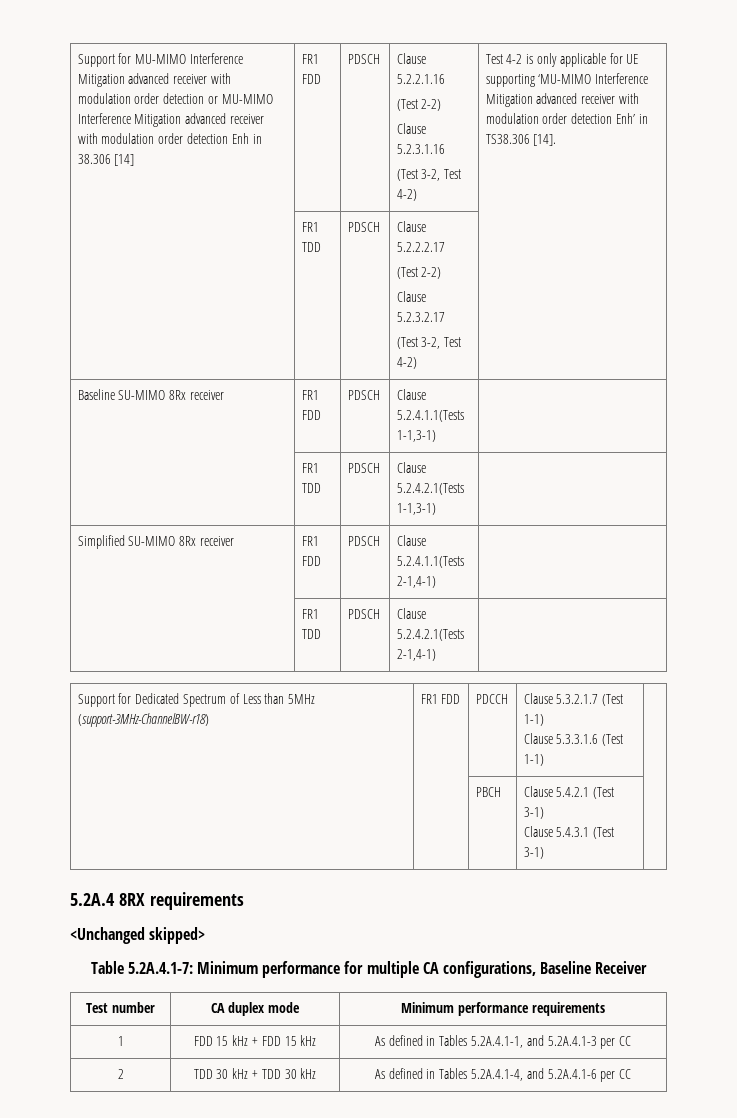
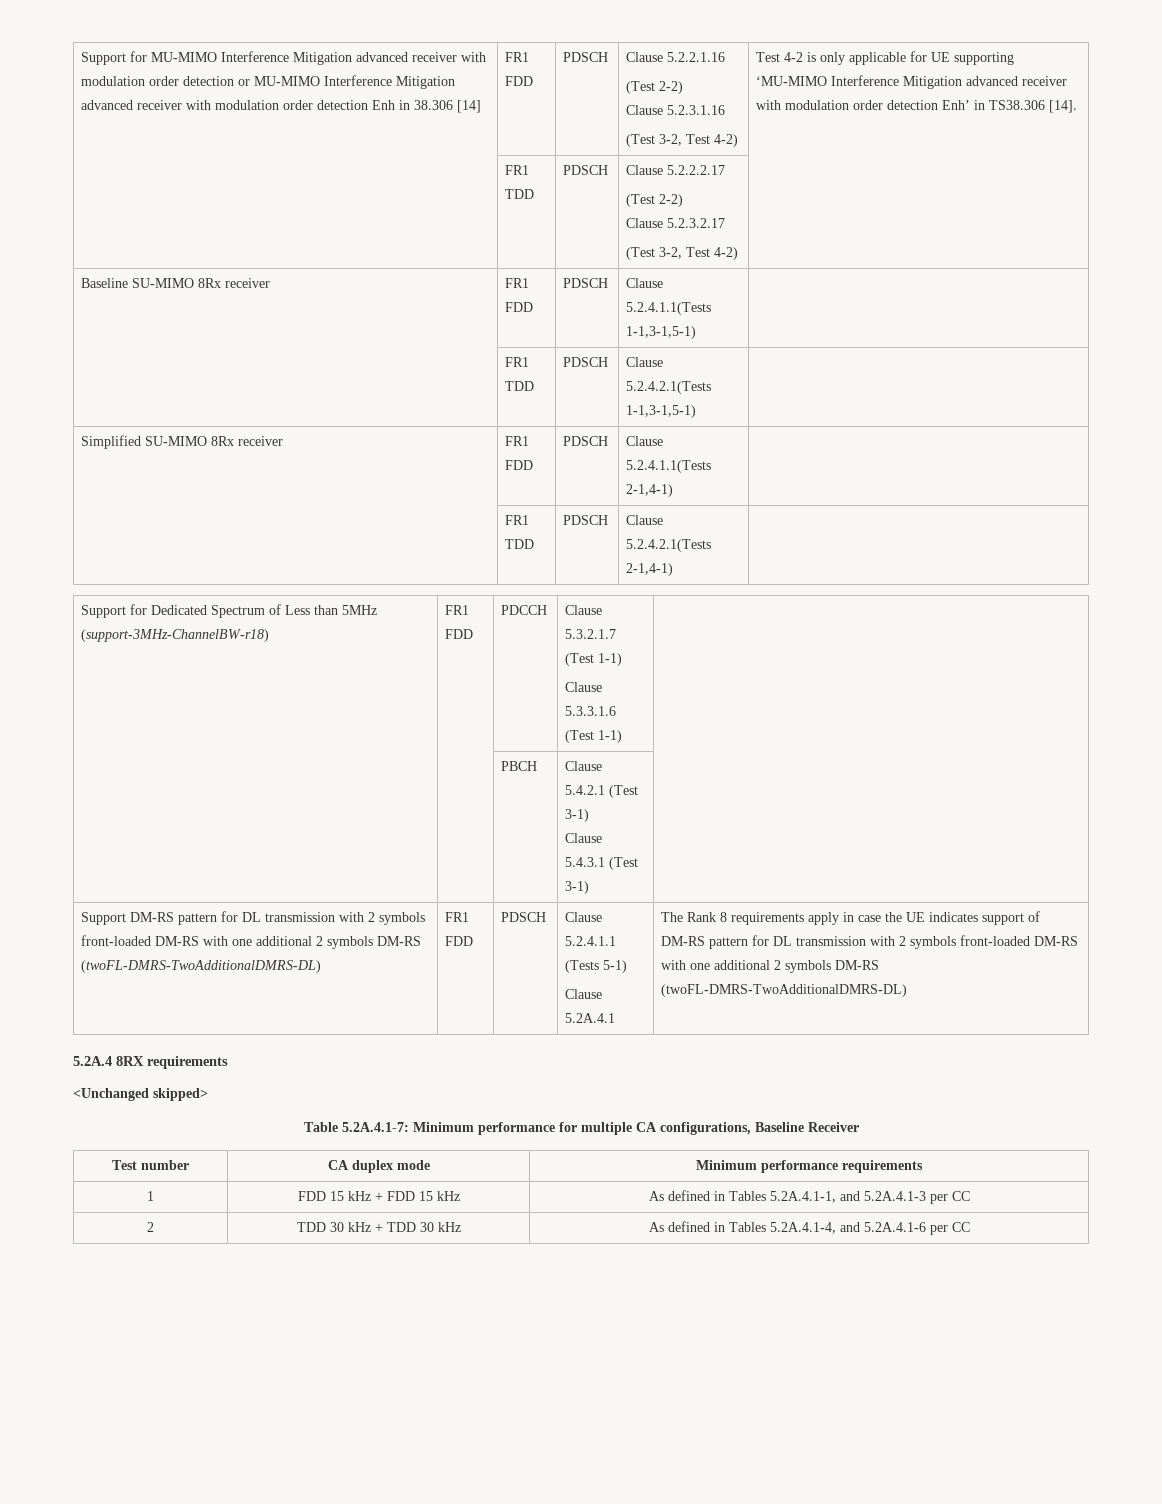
[396,430,436,442] [301,463,319,473] [301,483,321,493] [347,463,380,473] [396,462,426,473] [396,483,464,495] [396,503,436,515] 1-1,3-1) | // | FR1 TDD | PDSCH | Clause 5.2.4.2.1(Tests 1-1,3-1) -> [626,326,697,339] [505,357,530,367] [505,381,535,391] [563,357,609,367] [626,357,664,367] [626,381,712,394] [626,405,697,418] 1-1,3-1,5-1) | // | FR1 TDD | PDSCH | Clause 5.2.4.2.1(Tests 1-1,3-1,5-1)
(544, 853) none -> [81,911,426,925] [81,935,422,949] [81,960,322,973] [445,912,470,922] [445,936,474,946] [501,912,547,922] [565,912,603,922] [565,936,617,946] [565,960,628,973] [565,989,603,999] [565,1013,616,1023] [661,911,1041,925] [661,935,1079,949] [661,960,880,973] [661,984,908,997] // Support DM-RS pattern for DL transmission with 2 symbols front-loaded DM-RS with one additional 2 symbols DM-RS (twoFL-DMRS-TwoAdditionalDMRS-DL) | FR1 FDD | PDSCH | Clause 5.2.4.1.1 (Tests 5-1) // Clause 5.2A.4.1 | The Rank 8 requirements apply in case the UE indicates support of DM-RS pattern for DL transmission with 2 symbols front-loaded DM-RS with one additional 2 symbols DM-RS (twoFL-DMRS-TwoAdditionalDMRS-DL)

